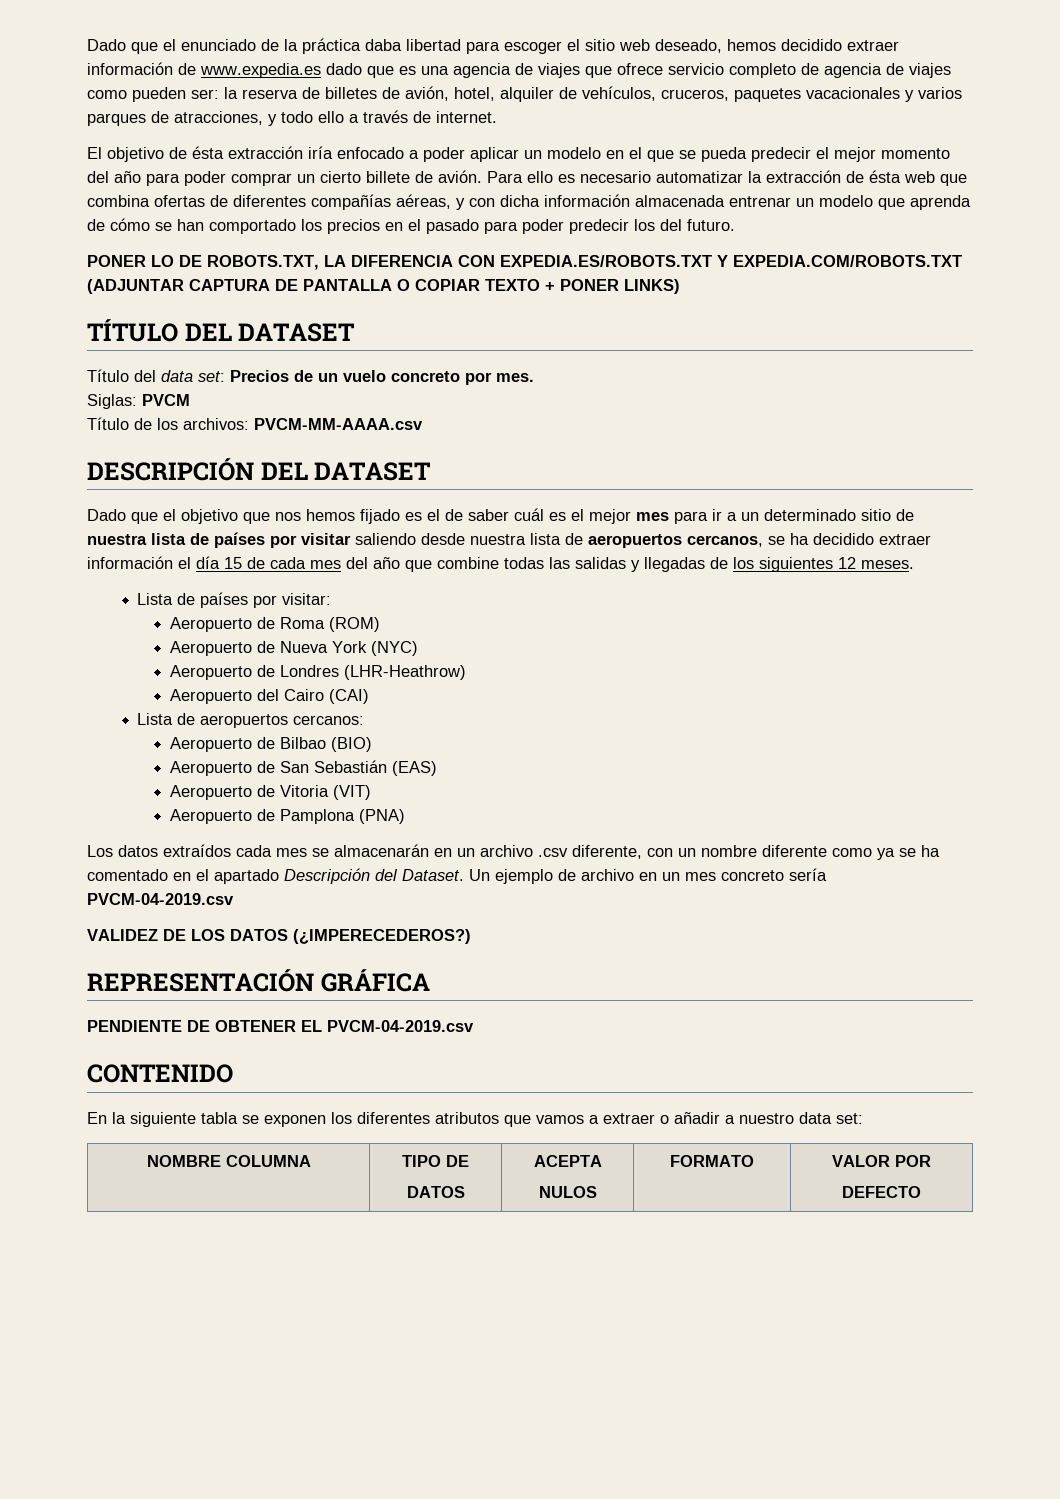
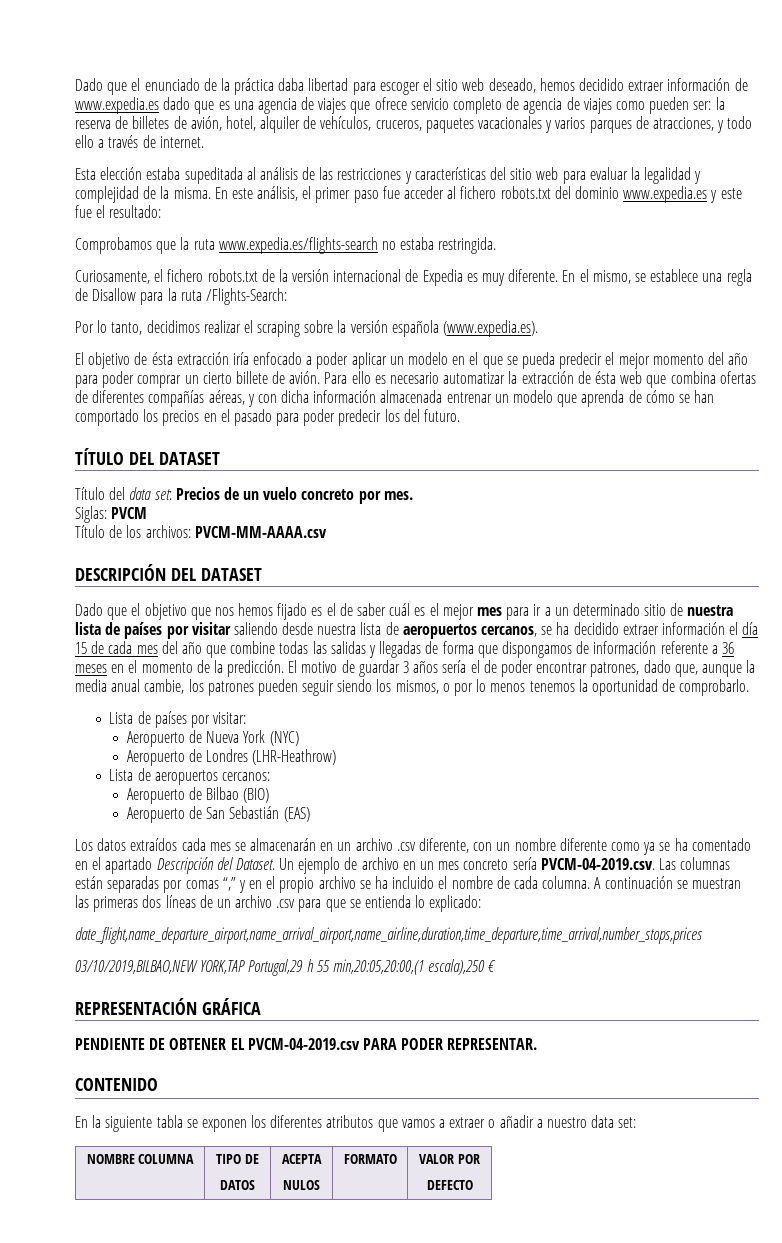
(497, 117) none -> [75,167,702,184] [75,186,742,203] [75,205,162,218] [75,237,497,254] [75,269,752,286] [75,288,287,305] [75,320,539,337] // Esta elección estaba supeditada al análisis de las restricciones y características del sitio web para evaluar la legalidad y complejidad de la misma. En este análisis, el primer paso fue acceder al fichero robots.txt del dominio www.expedia.es y este fue el resultado: // Comprobamos que la ruta www.expedia.es/flights-search no estaba restringida. // Curiosamente, el fichero robots.txt de la versión internacional de Expedia es muy diferente. En el mismo, se establece una regla de Disallow para la ruta /Flights-Search: // Por lo tanto, decidimos realizar el scraping sobre la versión española (www.expedia.es).
[87,255,962,270] [87,279,680,294] // PONER LO DE ROBOTS.TXT, LA DIFERENCIA CON EXPEDIA.ES/ROBOTS.TXT Y EXPEDIA.COM/ROBOTS.TXT (ADJUNTAR CAPTURA DE PANTALLA O COPIAR TEXTO + PONER LINKS) -> (461, 415) none
[733,557,914,572] los siguientes 12 meses. -> [442,641,734,658] [75,660,756,677] [75,679,750,696] forma que dispongamos de información referente a 36 meses en el momento de la predicción. El motivo de guardar 3 años sería el de poder encontrar patrones, dado que, aunque la media anual cambie, los patrones pueden seguir siendo los mismos, o por lo menos tenemos la oportunidad de comprobarlo.
[169,617,380,632] // Aeropuerto de Roma (ROM) -> (247, 718) none
[169,689,369,704] // Aeropuerto del Cairo (CAI) -> (337, 757) none
[169,785,371,800] [169,809,405,824] // Aeropuerto de Vitoria (VIT) // Aeropuerto de Pamplona (PNA) -> (310, 814) none
[87,893,234,905] [87,929,471,944] PVCM-04-2019.csv // VALIDEZ DE LOS DATOS (¿IMPERECEDEROS?) -> [540,857,731,870] [75,876,741,893] [75,895,482,912] [75,927,703,944] [75,959,497,976] PVCM-04-2019.csv. Las columnas están separadas por comas “,” y en el propio archivo se ha incluido el nombre de cada columna. A continuación se muestran las primeras dos líneas de un archivo .csv para que se entienda lo explicado: // date_flight,name_departure_airport,name_arrival_airport,name_airline,duration,time_departure,time_arrival,number_stops,prices // 03/10/2019,BILBAO,NEW YORK,TAP Portugal,29 h 55 min,20:05,20:00,(1 escala),250 €
(474, 1026) none -> [362,1038,538,1050] PARA PODER REPRESENTAR.

